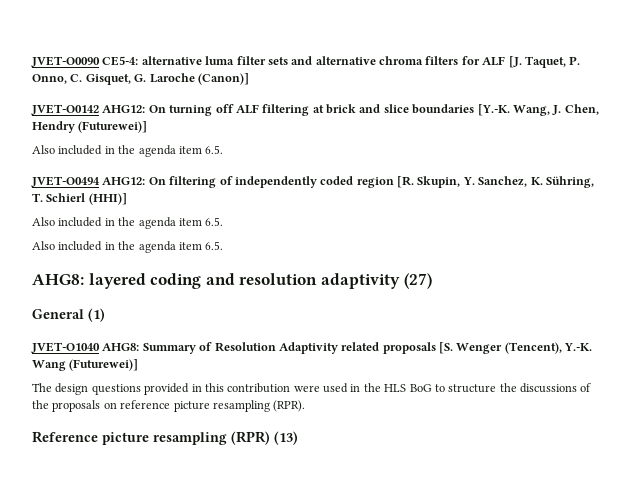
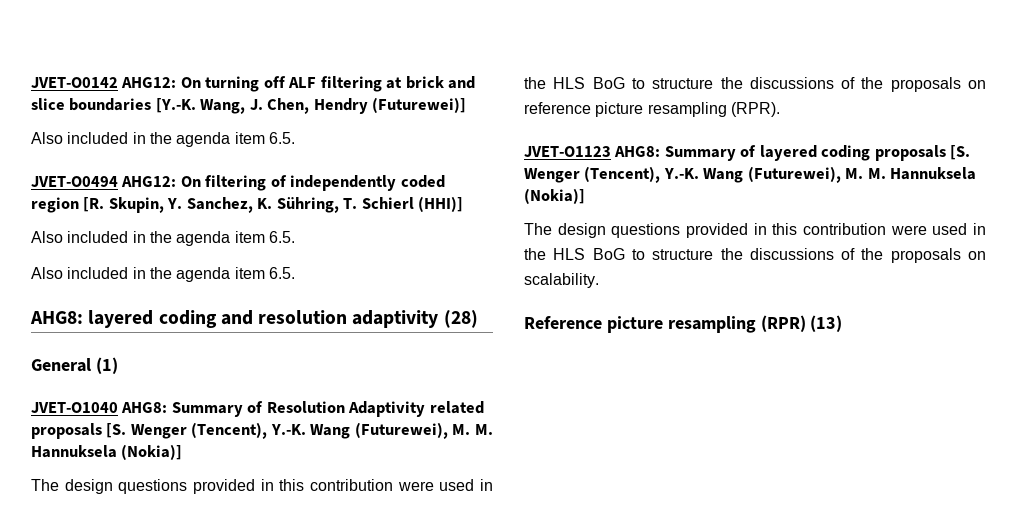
[31,56,581,68] [32,73,249,85] JVET-O0090 CE5-4: alternative luma filter sets and alternative chroma filters for ALF [J. Taquet, P. Onno, C. Gisquet, G. Laroche (Canon)] // -> (31, 82) none
[403,273,432,289] (27) -> [443,310,478,328] (28)
[69,359,139,371] (Futurewei)] -> [354,422,493,439] [31,444,183,460] (Futurewei), M. M. Hannuksela (Nokia)]
(306, 406) none -> [524,145,971,161] [524,166,977,183] [524,188,585,204] [524,223,986,238] [524,248,986,263] [524,273,599,288] // JVET-O1123 AHG8: Summary of layered coding proposals [S. Wenger (Tencent), Y.-K. Wang (Futurewei), M. M. Hannuksela (Nokia)] // The design questions provided in this contribution were used in the HLS BoG to structure the discussions of the proposals on scalability.

